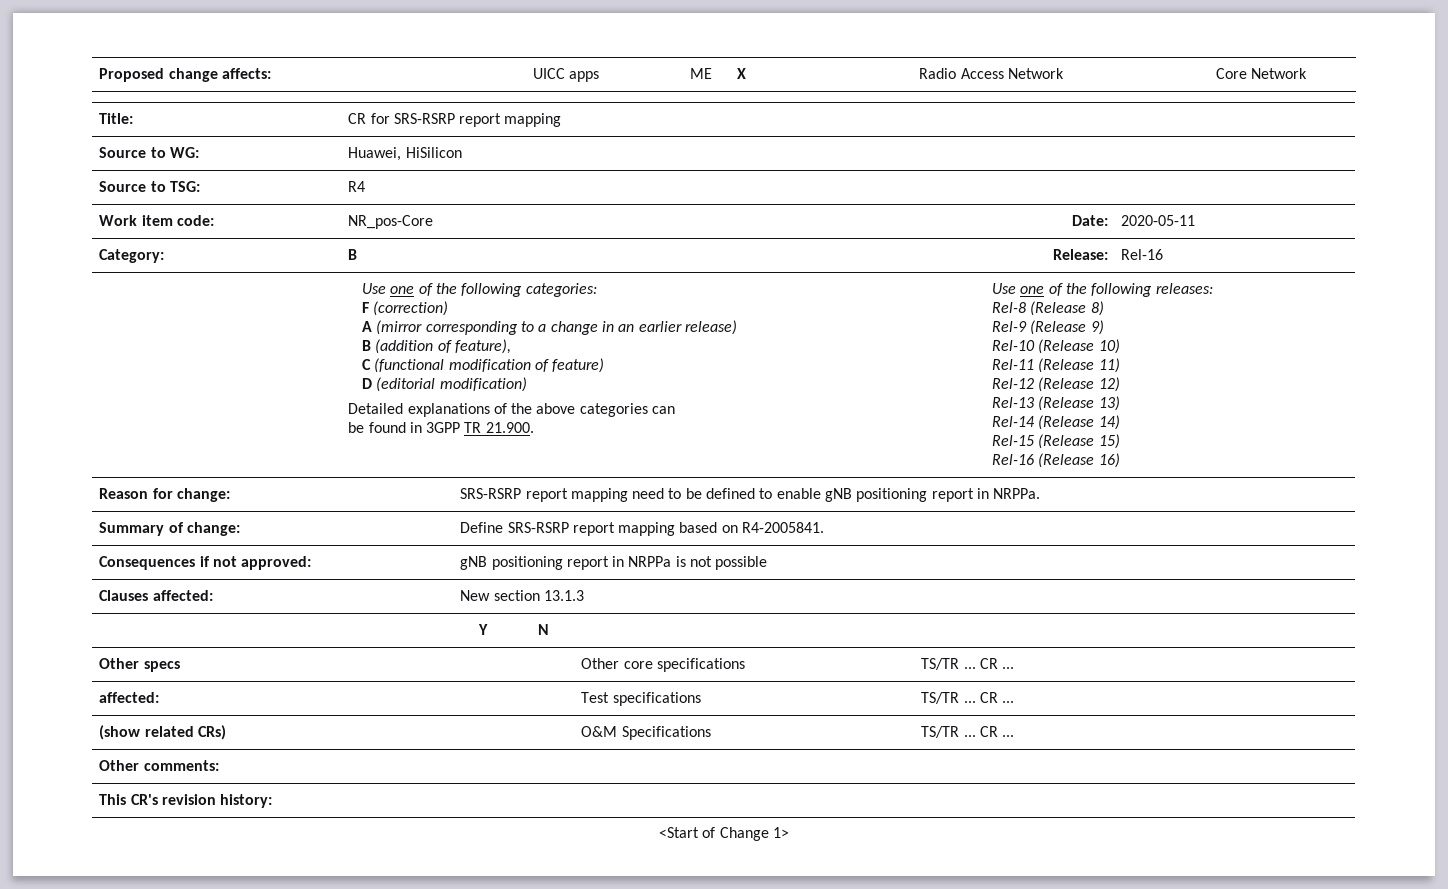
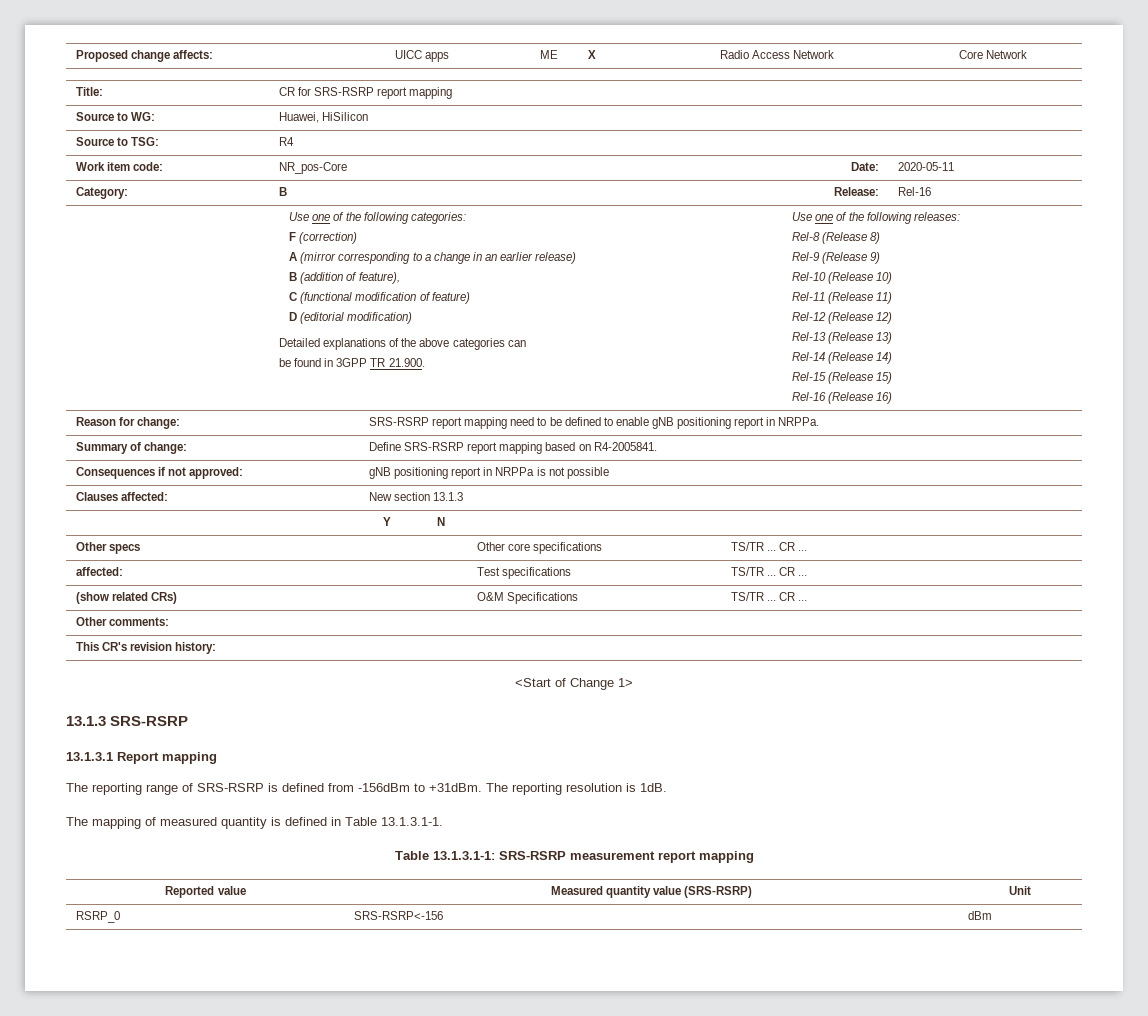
(789, 832) none -> [66,716,189,726] [66,752,217,764] [66,783,667,795] [66,817,443,829] [394,851,754,863] [165,886,246,898] [550,886,753,898] [1009,886,1031,895] [75,911,120,923] [353,911,443,920] [967,911,992,920] // 13.1.3 SRS-RSRP // 13.1.3.1 Report mapping // The reporting range of SRS-RSRP is defined from -156dBm to +31dBm. The reporting resolution is 1dB. // The mapping of measured quantity is defined in Table 13.1.3.1-1. // Table 13.1.3.1-1: SRS-RSRP measurement report mapping // Reported value | Measured quantity value (SRS-RSRP) | Unit // RSRP_0 | SRS-RSRP<-156 | dBm

